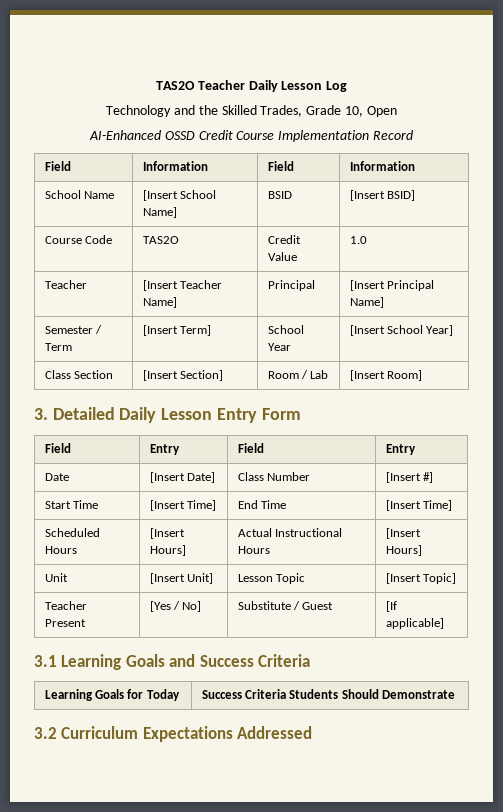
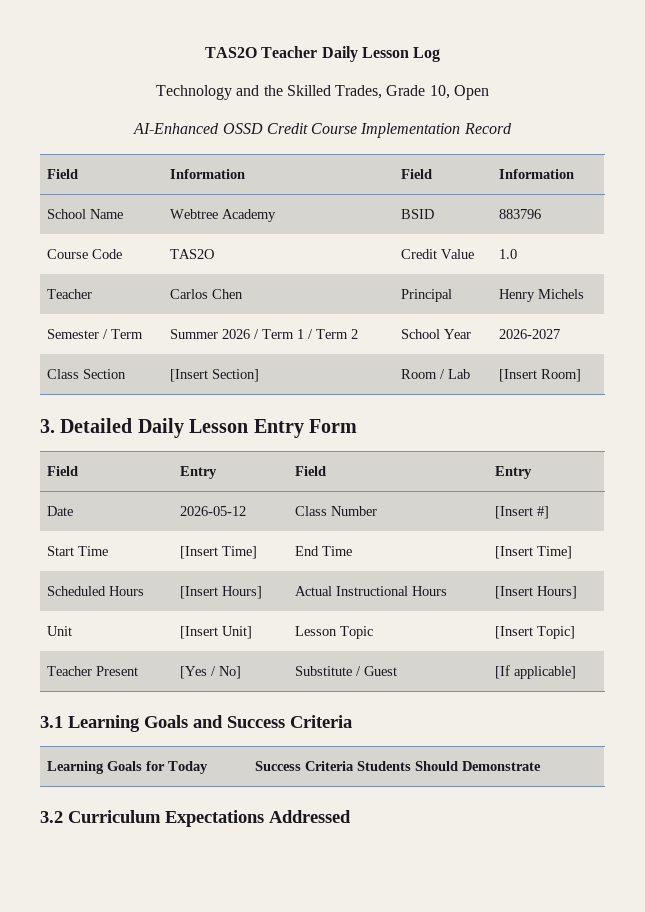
[142,190,216,201] [142,207,177,218] [Insert School Name] -> [170,209,277,222] Webtree Academy
[349,190,415,201] [Insert BSID] -> [499,209,542,219] 883796
[142,280,222,291] [142,297,177,308] [267,280,315,291] [349,280,434,291] [349,297,384,308] [44,325,102,334] [44,343,72,351] [142,325,211,336] [Insert Teacher Name] | Principal | [Insert Principal Name] // Semester / Term | [Insert Term] -> [170,289,244,299] [401,289,453,302] [499,289,585,302] [47,329,144,339] [170,329,359,339] Carlos Chen | Principal | Henry Michels // Semester / Term | Summer 2026 / Term 1 / Term 2
[349,325,454,336] [Insert School Year] -> [499,329,561,339] 2026-2027
[149,472,215,483] [Insert Date] -> [180,506,247,516] 2026-05-12

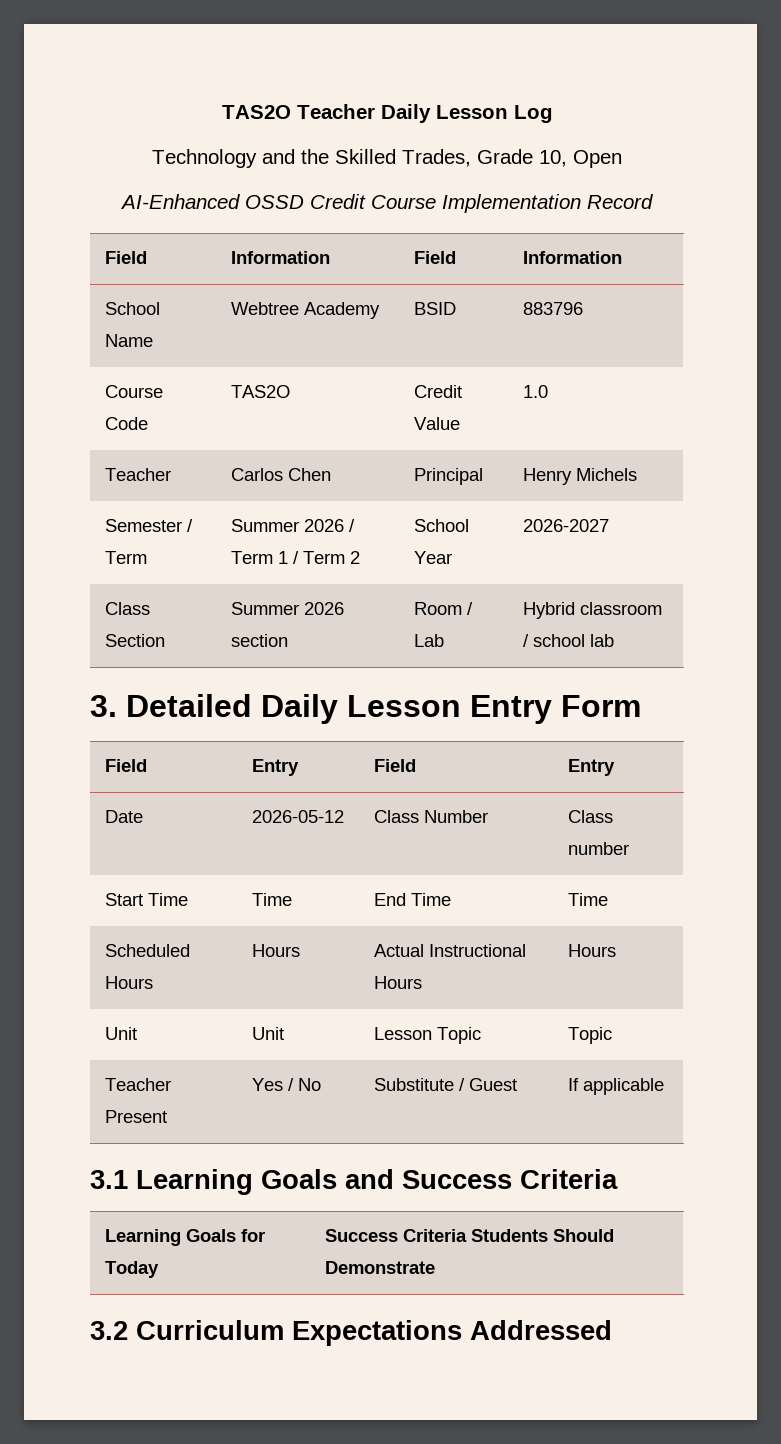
[170,369,260,382] [Insert Section] -> [230,602,344,615] [230,634,288,647] Summer 2026 section
[499,369,582,382] [Insert Room] -> [522,602,662,619] [522,634,614,647] Hybrid classroom / school lab
[495,506,550,519] [Insert #] -> [567,810,613,823] [567,842,629,855] Class number
[180,546,258,559] [Insert Time] -> [251,893,292,906] Time
[495,546,573,559] [Insert Time] -> [567,893,608,906] Time
[180,586,263,599] [Insert Hours] -> [251,944,300,957] Hours
[495,586,578,599] [47,626,73,636] [180,626,253,639] [Insert Hours] // Unit | [Insert Unit] -> [567,944,616,957] [104,1027,137,1040] [251,1027,284,1040] Hours // Unit | Unit
[495,626,576,639] [Insert Topic] -> [567,1027,612,1044] Topic
[180,666,242,679] [Yes / No] -> [251,1078,321,1091] Yes / No
[495,665,577,679] [If applicable] -> [567,1078,664,1095] If applicable

